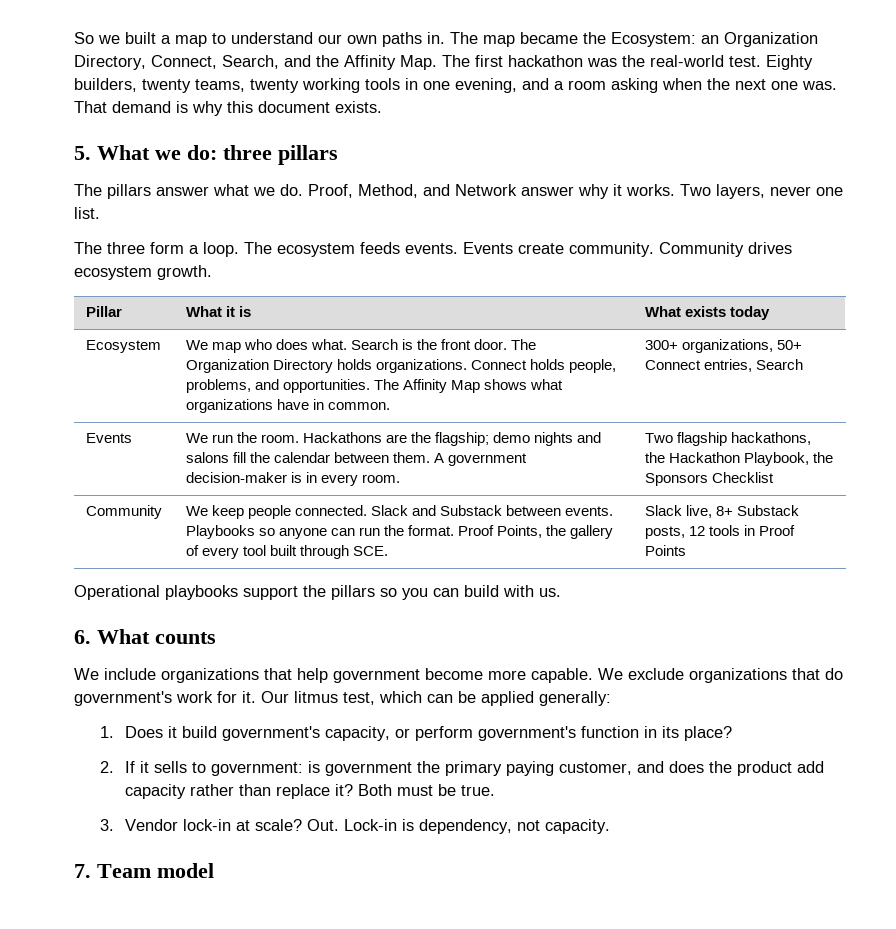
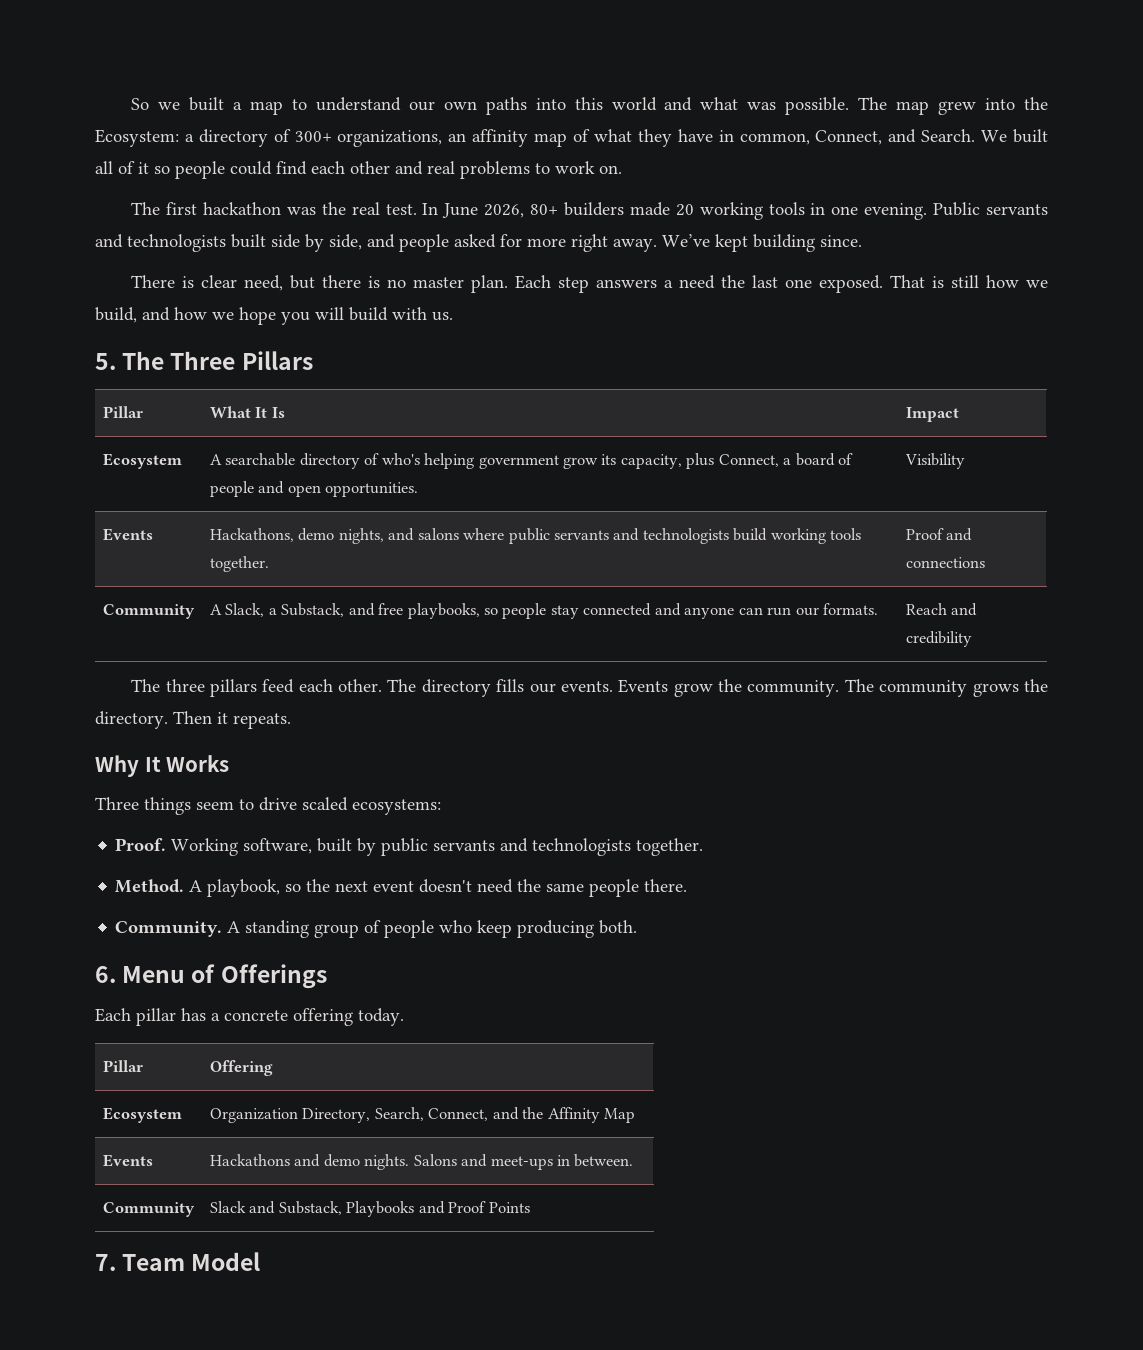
[427,32,818,47] [74,55,437,70] in. The map became the Ecosystem: an Organization Directory, Connect, Search, and the Affinity Map. -> [535,97,1048,115] [95,129,1049,147] [95,161,622,179] into this world and what was possible. The map grew into the Ecosystem: a directory of 300+ organizations, an affinity map of what they have in common, Connect, and Search. We built all of it so people could find each other and real problems to work on. //
[650,55,813,70] [74,78,837,93] [74,101,382,116] [74,145,338,165] [74,184,843,199] [74,207,100,219] [74,242,792,257] [74,265,212,280] [85,306,122,317] [185,306,251,317] [644,306,770,320] [85,340,161,353] [185,339,537,353] [185,359,617,373] [185,379,564,393] [185,399,390,413] [644,339,802,353] [644,359,803,372] [85,433,132,443] [185,432,602,446] [185,452,528,466] [185,472,400,486] [644,432,811,446] [644,452,833,466] [644,472,774,486] [85,505,162,519] [185,505,614,519] [185,525,614,539] [185,545,388,559] [644,505,799,518] [644,525,795,539] [644,545,686,556] [74,585,561,600] [74,629,216,644] [74,668,843,683] [74,691,611,706] [99,726,733,741] [99,761,825,776] [125,784,496,799] [99,819,611,834] real-world test. Eighty builders, twenty teams, twenty working tools in one evening, and a room asking when the next one was. That demand is why this document exists. // 5. What we do: three pillars // The pillars answer what we do. Proof, Method, and Network answer why it works. Two layers, never one list. // The three form a loop. The ecosystem feeds events. Events create community. Community drives ecosystem growth. // Pillar | What it is | What exists today // Ecosystem | We map who does what. Search is the front door. The Organization Directory holds organizations. Connect holds people, problems, and opportunities. The Affinity Map shows what organizations have in common. | 300+ organizations, 50+ Connect entries, Search // Events | We run the room. Hackathons are the flagship; demo nights and salons fill the calendar between them. A government decision-maker is in every room. | Two flagship hackathons, the Hackathon Playbook, the Sponsors Checklist // Community | We keep people connected. Slack and Substack between events. Playbooks so anyone can run the format. Proof Points, the gallery of every tool built through SCE. | Slack live, 8+ Substack posts, 12 tools in Proof Points // Operational playbooks support the pillars so you can build with us. // 6. What counts // We include organizations that help government become more capable. We exclude organizations that do government's work for it. Our litmus test, which can be applied generally: // 1. Does it build government's capacity, or perform government's function in its place? // 2. If it sells to government: is government the primary paying customer, and does the product add capacity rather than replace it? Both must be true. // 3. Vendor lock-in at scale? Out. Lock-in is dependency, not capacity. -> [351,202,1049,220] [95,234,862,252] [131,275,1048,293] [95,307,453,325] [95,351,313,370] [102,406,143,418] [209,406,285,418] [905,407,959,422] [102,453,182,469] [209,453,854,469] [209,481,419,497] [904,453,965,469] [102,528,153,541] [209,528,862,544] [209,556,269,572] [905,528,973,541] [905,557,985,568] [102,604,195,619] [209,603,879,619] [905,603,978,616] [905,631,972,647] [131,679,1048,697] [95,711,291,729] [95,755,230,777] [95,797,441,815] [115,838,704,856] [115,879,688,897] [115,920,638,938] [95,964,327,989] [95,1008,404,1026] [102,1060,143,1072] [209,1060,273,1076] [102,1107,182,1123] [209,1107,636,1123] [102,1154,153,1167] [209,1154,634,1170] [102,1202,195,1217] [209,1201,530,1217] real test. In June 2026, 80+ builders made 20 working tools in one evening. Public servants and technologists built side by side, and people asked for more right away. We’ve kept building since. // There is clear need, but there is no master plan. Each step answers a need the last one exposed. That is still how we build, and how we hope you will build with us. // 5. The Three Pillars // Pillar | What It Is | Impact // Ecosystem | A searchable directory of who's helping government grow its capacity, plus Connect, a board of people and open opportunities. | Visibility // Events | Hackathons, demo nights, and salons where public servants and technologists build working tools together. | Proof and connections // Community | A Slack, a Substack, and free playbooks, so people stay connected and anyone can run our formats. | Reach and credibility // The three pillars feed each other. The directory fills our events. Events grow the community. The community grows the directory. Then it repeats. // Why It Works // Three things seem to drive scaled ecosystems: // Proof. Working software, built by public servants and technologists together. // Method. A playbook, so the next event doesn't need the same people there. // Community. A standing group of people who keep producing both. // 6. Menu of Offerings // Each pillar has a concrete offering today. // Pillar | Offering // Ecosystem | Organization Directory, Search, Connect, and the Affinity Map // Events | Hackathons and demo nights. Salons and meet-ups in between. // Community | Slack and Substack, Playbooks and Proof Points
[157,863,214,878] model -> [191,1252,261,1271] Model

